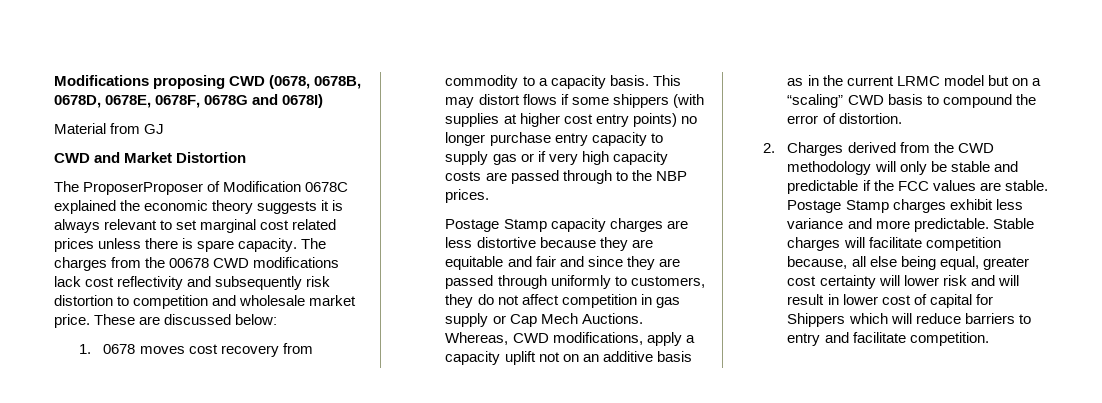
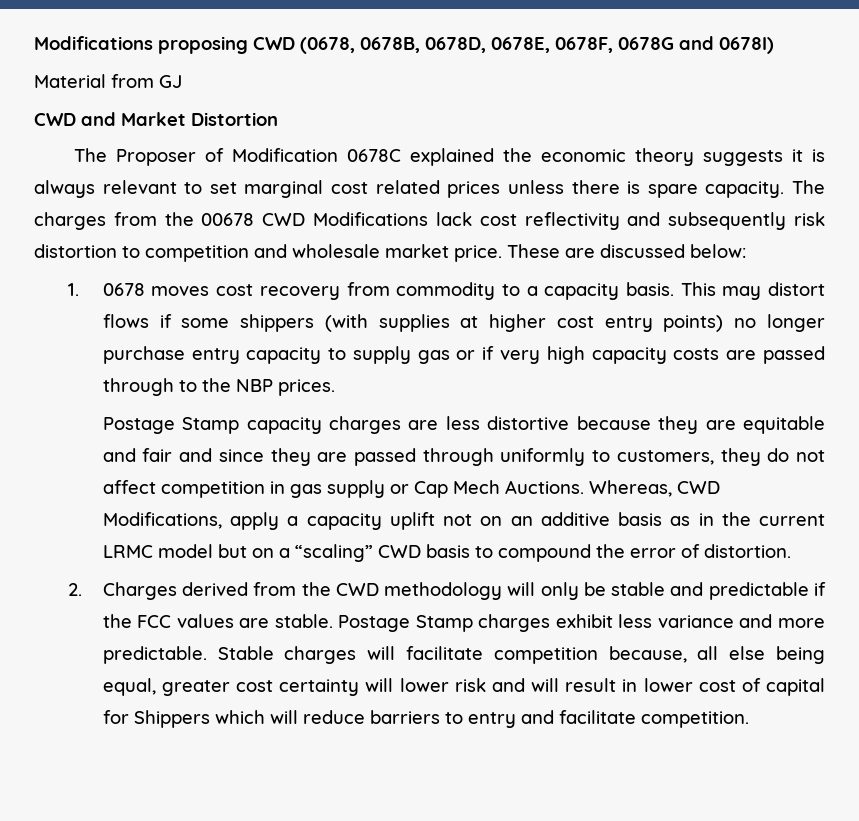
[83,182,204,195] ProposerProposer -> [116,149,197,166] Proposer
[253,257,340,268] modifications -> [313,212,429,226] Modifications
[552,332,643,345] modifications, -> [102,512,222,529] Modifications,

